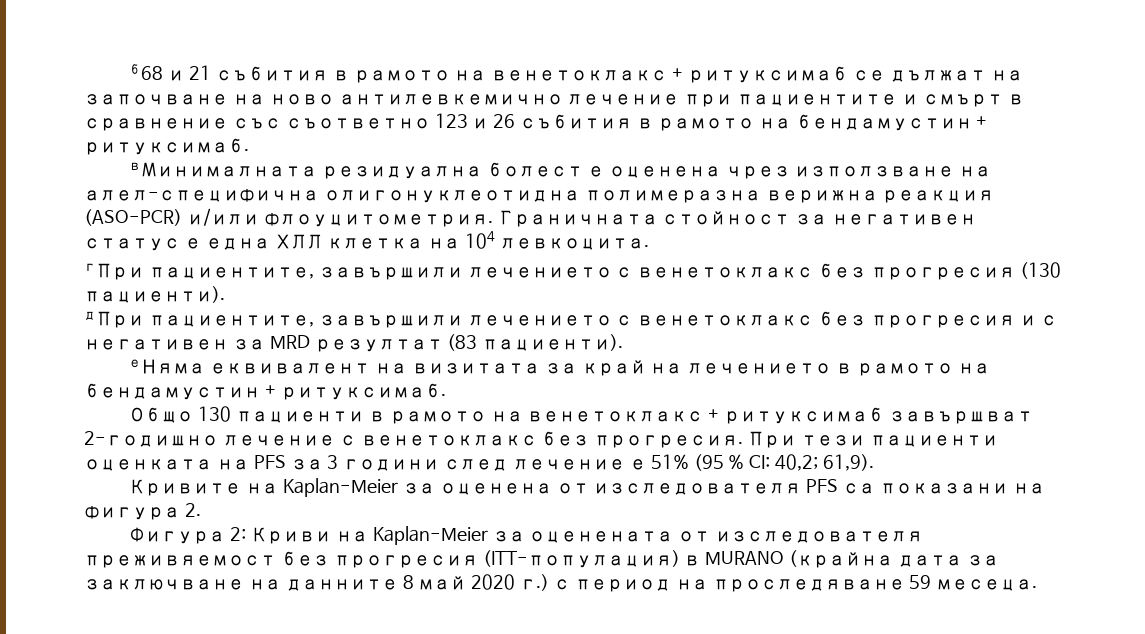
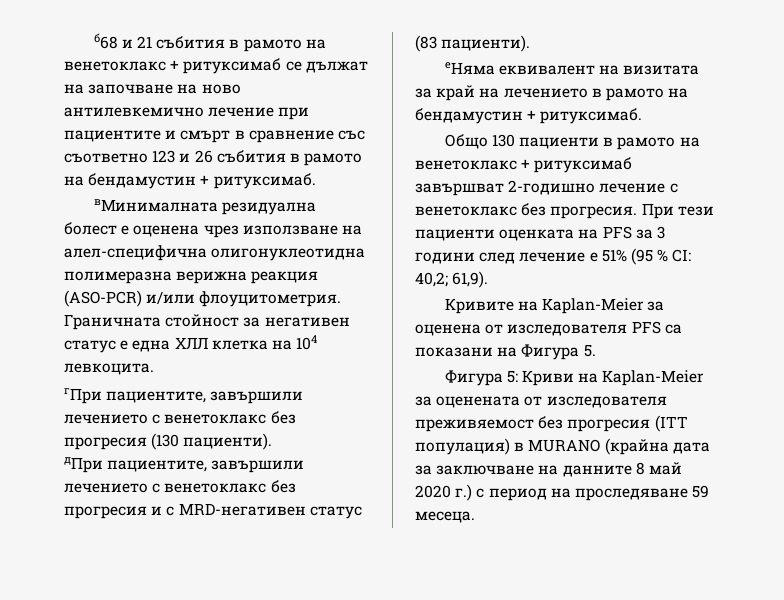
[84,335,443,352] негативен за MRD резултат -> [178,503,362,519] MRD-негативен статус
[84,503,201,520] [129,527,247,544] фигура 2. // Фигура 2: -> [521,344,596,360] [444,370,518,386] Фигура 5. // Фигура 5:
[482,550,680,568] (ITT-популация) -> [654,415,688,432] [415,438,510,455] (ITT популация)

